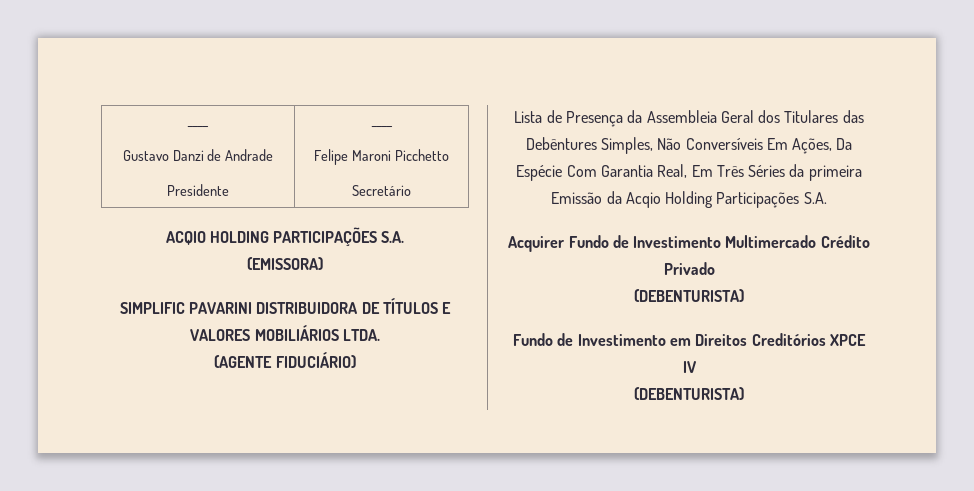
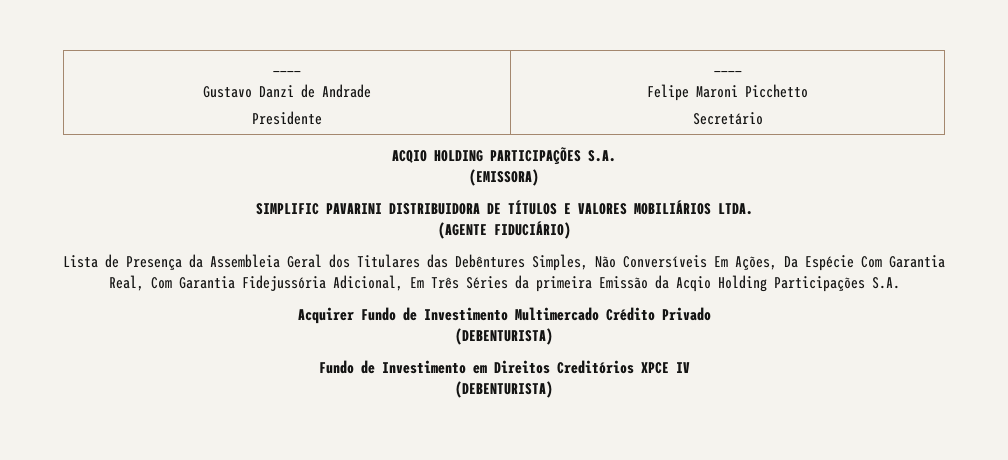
(688, 171) none -> [150,275,403,291] Com Garantia Fidejussória Adicional,

